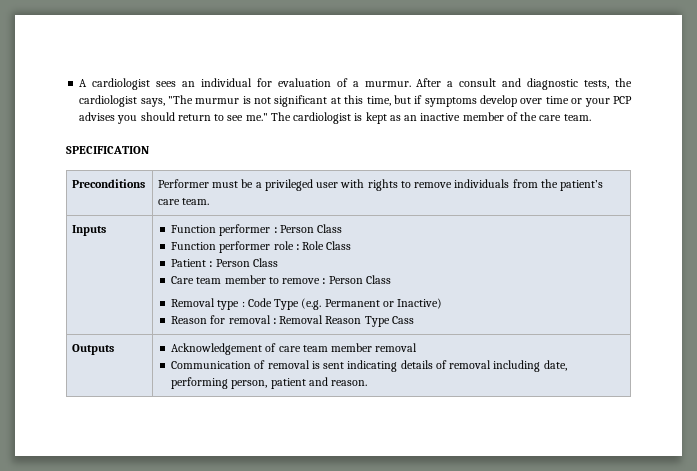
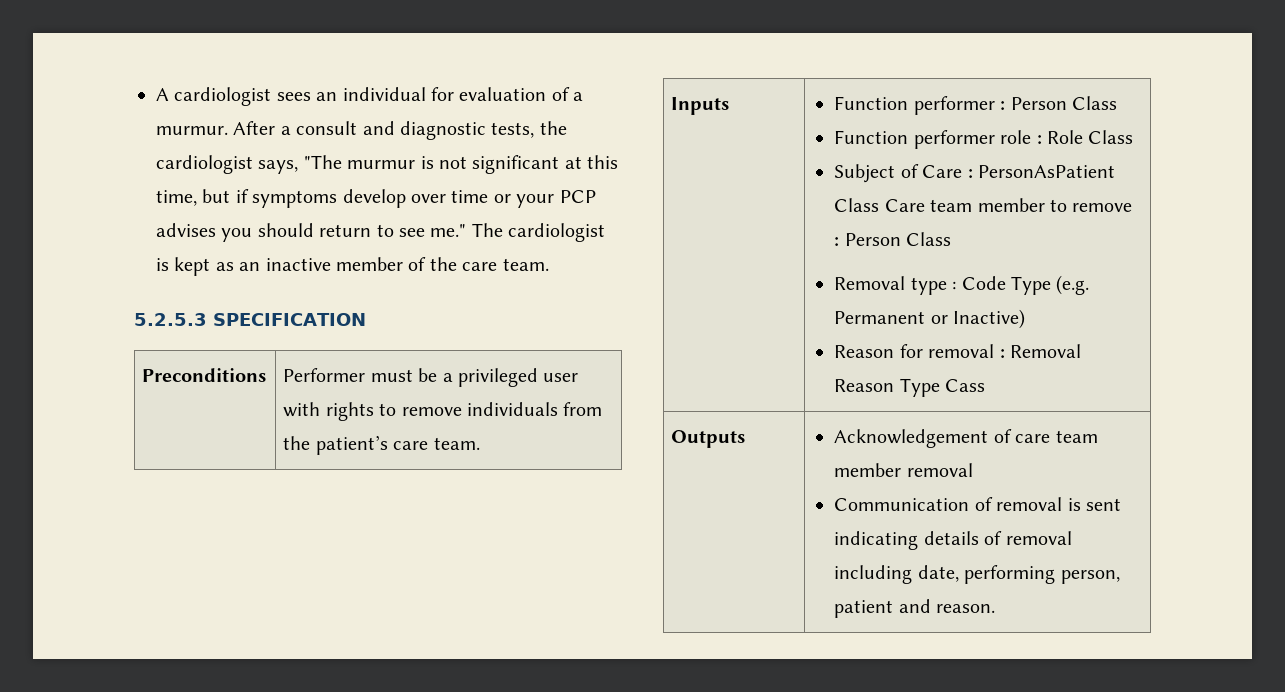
(591, 117) none -> [134,313,207,326] 5.2.5.3
[171,258,278,267] Patient : Person Class // -> [834,164,1116,183] [834,198,880,212] Subject of Care : PersonAsPatient Class

